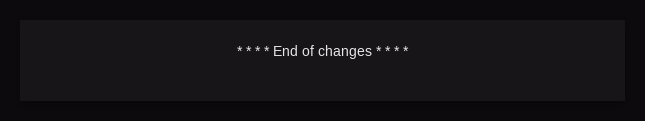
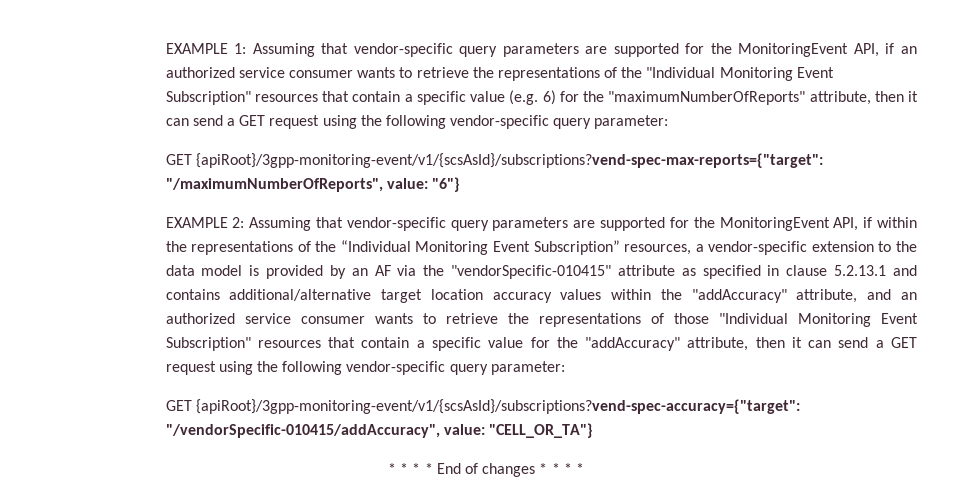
(237, 51) none -> [165,43,918,57] [165,67,834,81] [165,90,918,105] [165,115,669,129] [165,153,823,168] [165,177,460,192] [165,217,917,231] [165,240,918,255] [165,265,917,279] [165,289,917,303] [165,313,918,327] [165,337,917,351] [165,361,565,375] [165,399,800,414] [165,423,593,438] EXAMPLE 1: Assuming that vendor-specific query parameters are supported for the MonitoringEvent API, if an authorized service consumer wants to retrieve the representations of the "Individual Monitoring Event Subscription" resources that contain a specific value (e.g. 6) for the "maximumNumberOfReports" attribute, then it can send a GET request using the following vendor-specific query parameter: // GET {apiRoot}/3gpp-monitoring-event/v1/{scsAsId}/subscriptions?vend-spec-max-reports={"target": "/maximumNumberOfReports", value: "6"} // EXAMPLE 2: Assuming that vendor-specific query parameters are supported for the MonitoringEvent API, if within the representations of the “Individual Monitoring Event Subscription” resources, a vendor-specific extension to the data model is provided by an AF via the "vendorSpecific-010415" attribute as specified in clause 5.2.13.1 and contains additional/alternative target location accuracy values within the "addAccuracy" attribute, and an authorized service consumer wants to retrieve the representations of those "Individual Monitoring Event Subscription" resources that contain a specific value for the "addAccuracy" attribute, then it can send a GET request using the following vendor-specific query parameter: // GET {apiRoot}/3gpp-monitoring-event/v1/{scsAsId}/subscriptions?vend-spec-accuracy={"target": "/vendorSpecific-010415/addAccuracy", value: "CELL_OR_TA"} //

